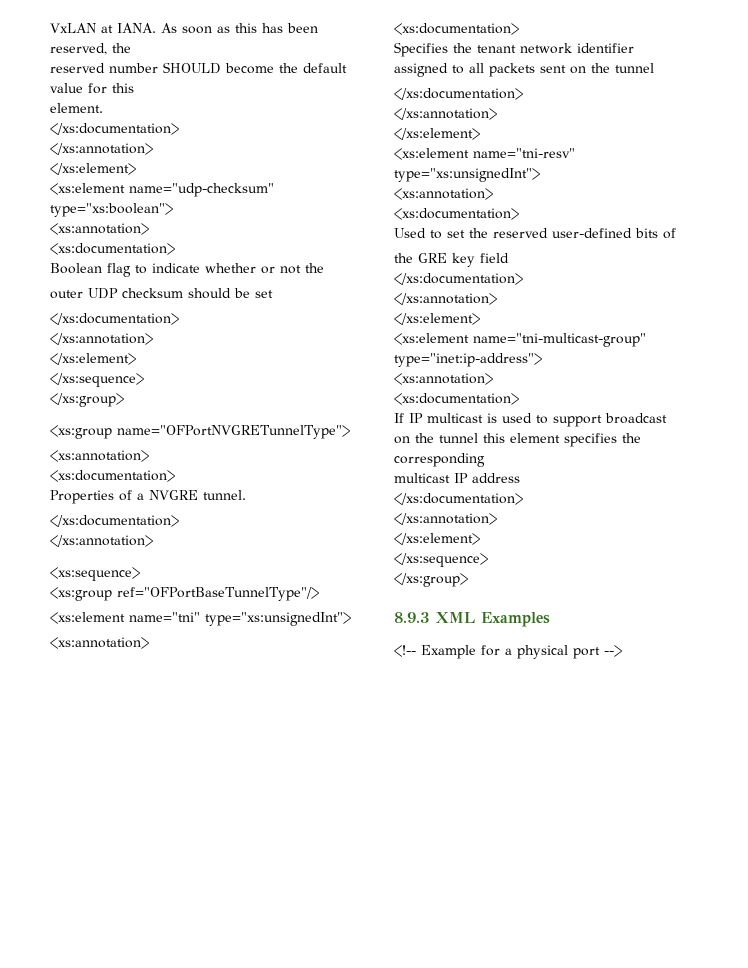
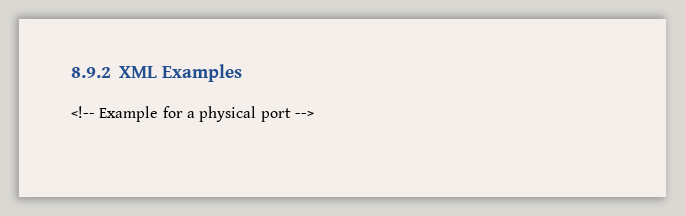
[50,23,318,34] [50,43,131,55] [50,62,347,74] [50,83,134,94] [50,103,103,113] [50,123,179,135] [50,143,153,155] [50,163,136,175] [50,183,274,197] [50,203,173,217] [50,223,149,235] [50,243,175,255] [50,263,324,277] [50,288,273,299] [50,313,179,325] [50,333,153,345] [50,353,136,365] [50,373,144,387] [50,393,124,407] [50,425,350,439] [50,450,149,462] [50,470,175,482] [50,490,246,504] [50,515,179,527] [50,535,153,547] [50,567,140,581] [50,587,319,601] [50,612,351,626] [50,637,149,649] [394,23,519,35] [394,42,634,57] [394,63,654,77] [394,88,523,100] [394,108,497,120] [394,128,480,140] [394,148,575,160] [394,168,540,182] [394,188,493,200] [394,208,519,220] [394,228,676,239] [394,253,509,267] [394,273,523,285] [394,293,497,305] [394,313,480,325] [394,333,646,347] [394,353,542,367] [394,373,493,385] [394,393,519,405] [394,413,667,427] [394,433,641,447] [394,453,485,467] [394,473,520,483] [394,493,523,505] [394,513,497,525] [394,533,480,545] [394,553,488,567] [394,573,468,587] [394,612,429,623] VxLAN at IANA. As soon as this has been reserved, the // reserved number SHOULD become the default value for this // element. // </xs:documentation> // </xs:annotation> // </xs:element> // <xs:element name="udp-checksum" type="xs:boolean"> // <xs:annotation> // <xs:documentation> // Boolean flag to indicate whether or not the // outer UDP checksum should be set // </xs:documentation> // </xs:annotation> // </xs:element> // </xs:sequence> // </xs:group> // <xs:group name="OFPortNVGRETunnelType"> // <xs:annotation> // <xs:documentation> // Properties of a NVGRE tunnel. // </xs:documentation> // </xs:annotation> // <xs:sequence> // <xs:group ref="OFPortBaseTunnelType"/> // <xs:element name="tni" type="xs:unsignedInt"> // <xs:annotation> // <xs:documentation> // Specifies the tenant network identifier // assigned to all packets sent on the tunnel // </xs:documentation> // </xs:annotation> // </xs:element> // <xs:element name="tni-resv" type="xs:unsignedInt"> // <xs:annotation> // <xs:documentation> // Used to set the reserved user-defined bits of // the GRE key field // </xs:documentation> // </xs:annotation> // </xs:element> // <xs:element name="tni-multicast-group" type="inet:ip-address"> // <xs:annotation> // <xs:documentation> // If IP multicast is used to support broadcast // on the tunnel this element specifies the corresponding // multicast IP address // </xs:documentation> // </xs:annotation> // </xs:element> // </xs:sequence> // </xs:group> // 8.9.3 -> [71,67,111,78] 8.9.2

